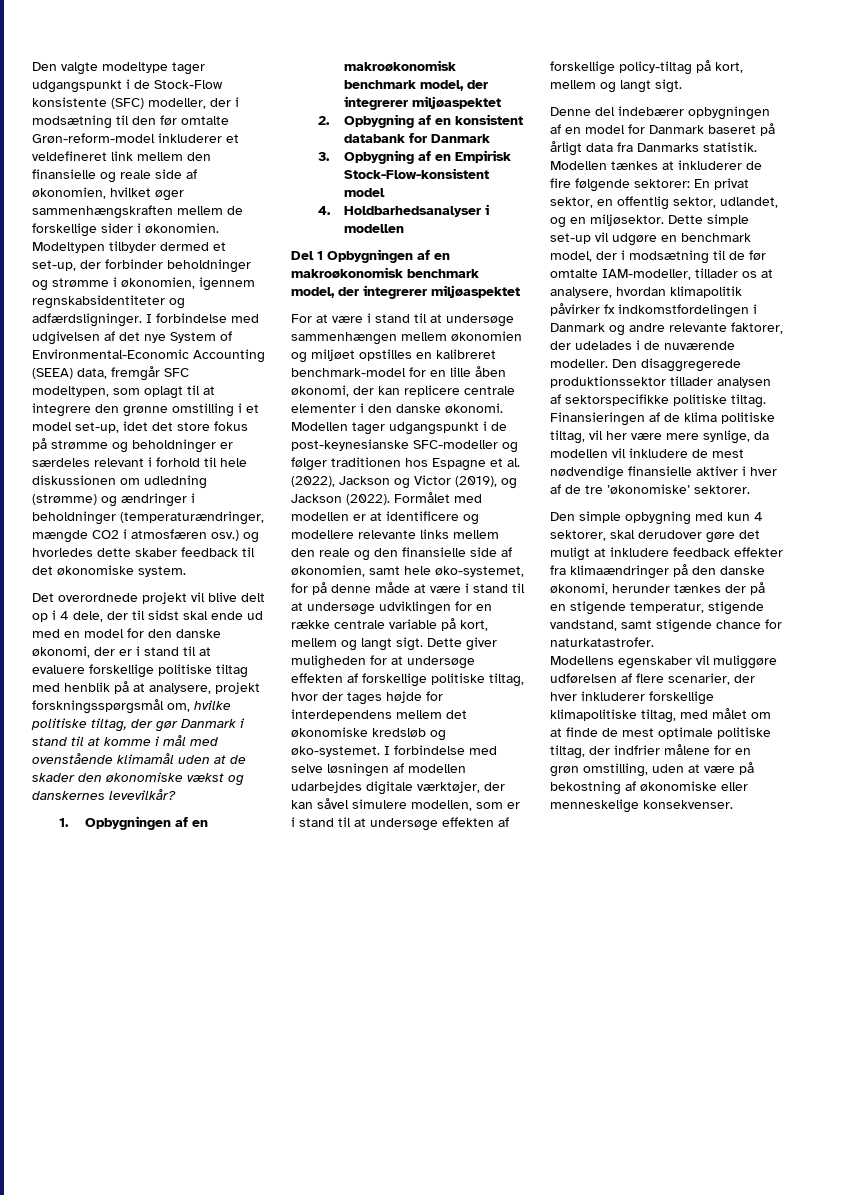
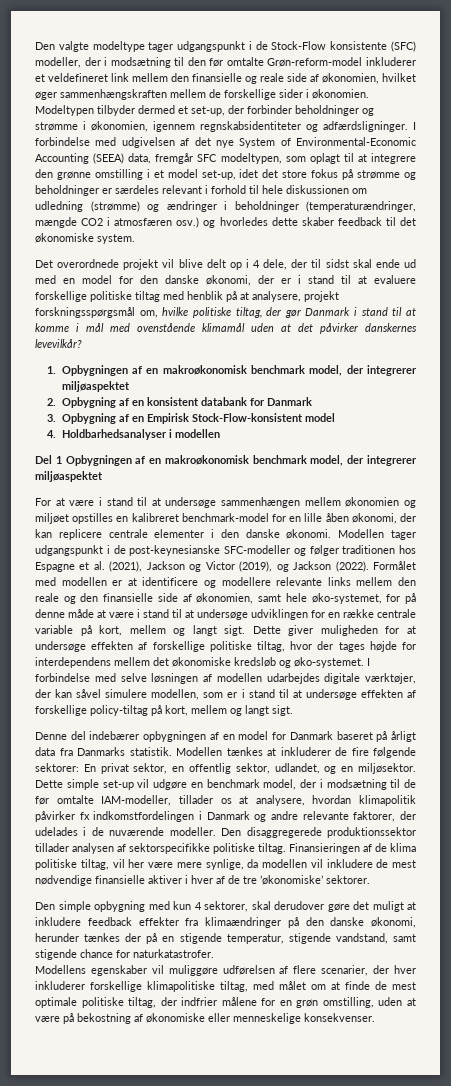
[230,755,246,764] [32,772,244,786] de skader den økonomiske vækst og -> [298,323,358,334] det påvirker
[291,476,335,487] (2022), -> [109,561,143,572] (2021),

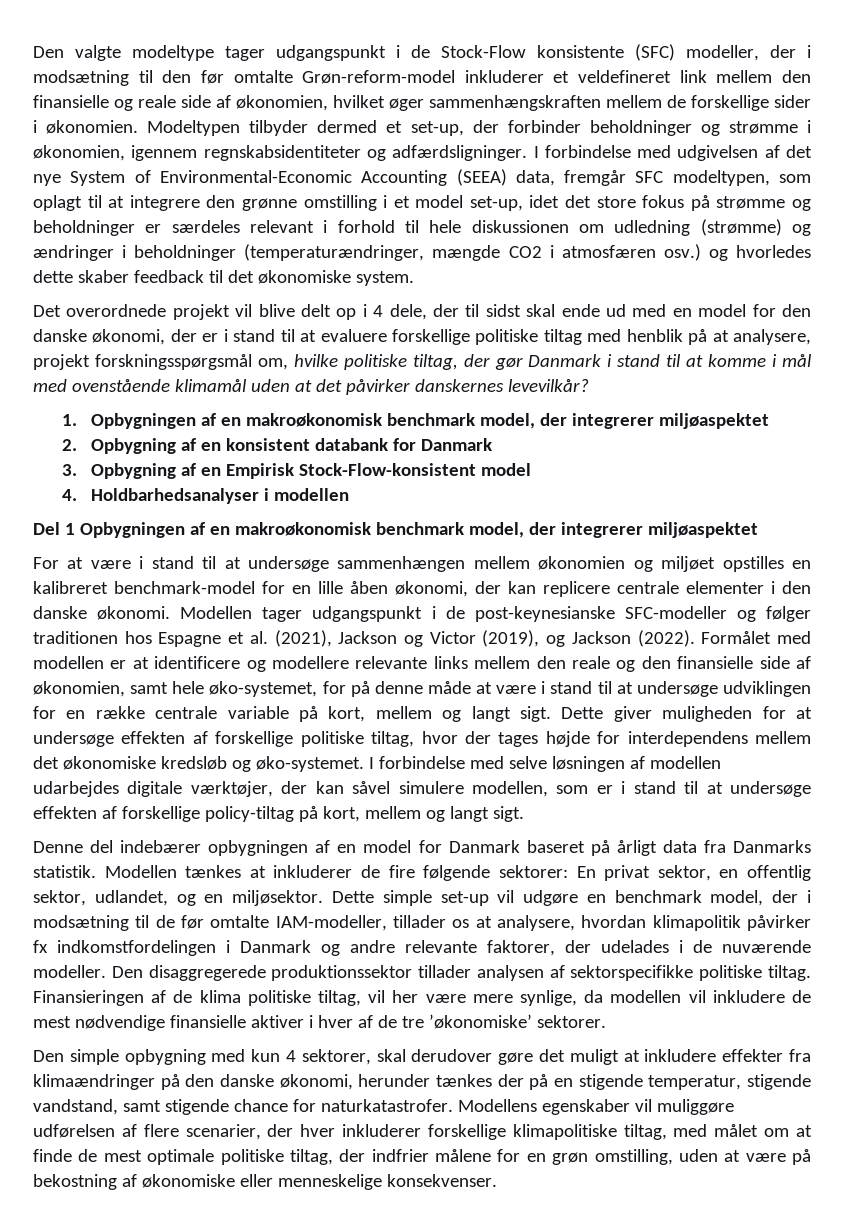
[87,917,132,926] feedback -> (717, 1055) none
(214, 953) // -> (453, 1105) none

